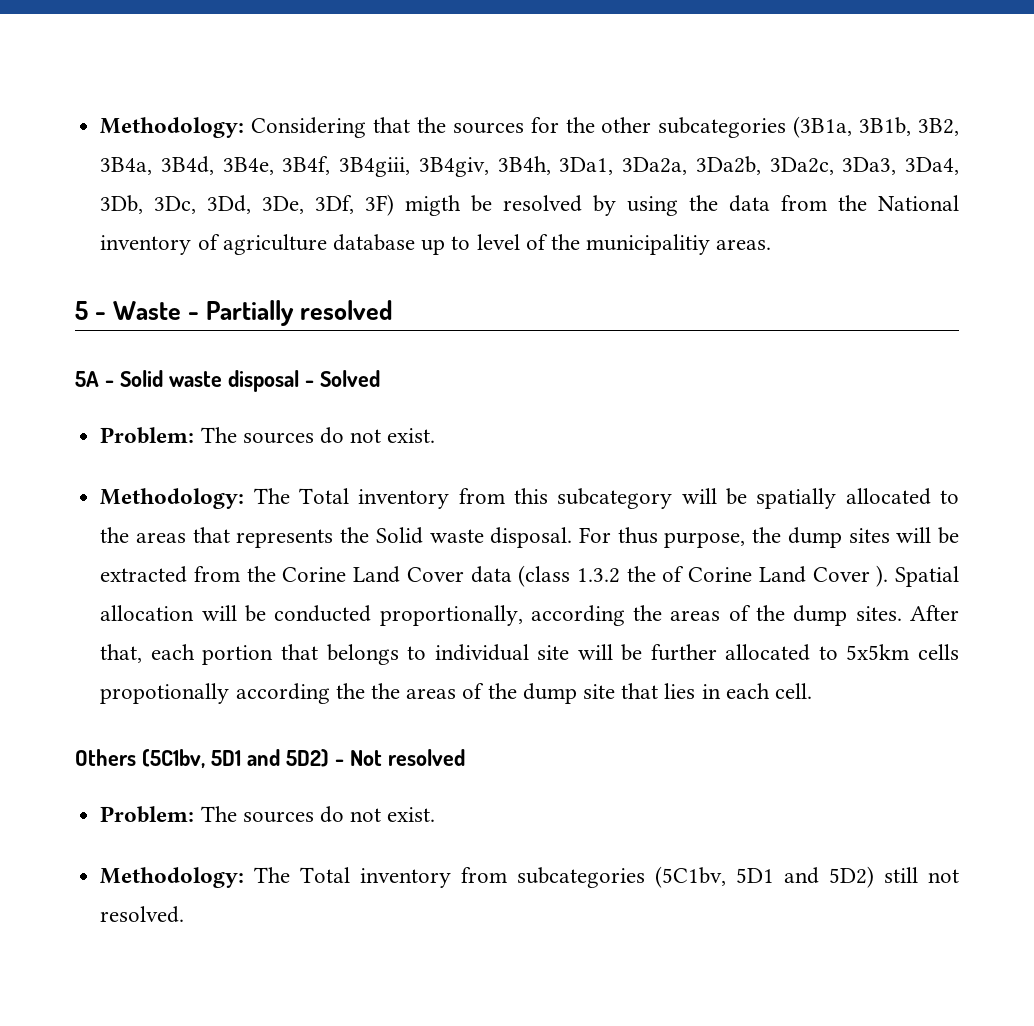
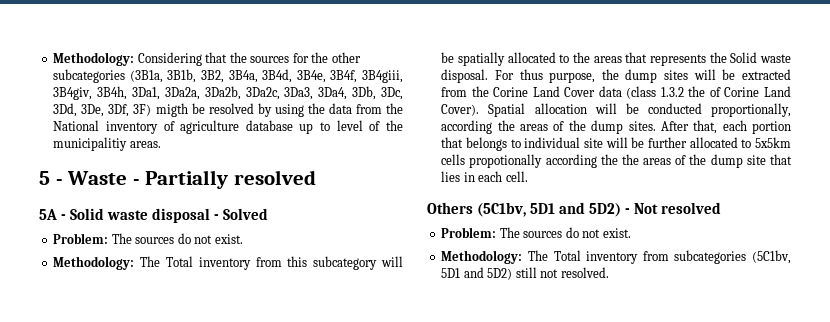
[812,565,889,587] Cover ). -> [441,104,480,116] Cover).

